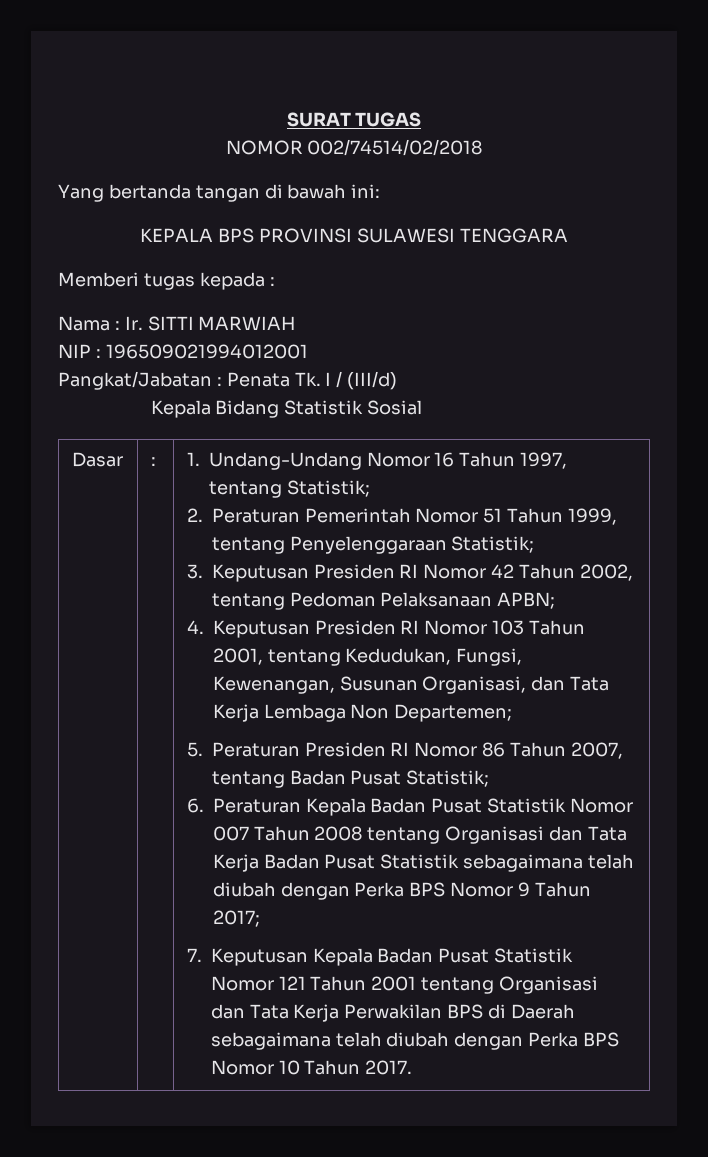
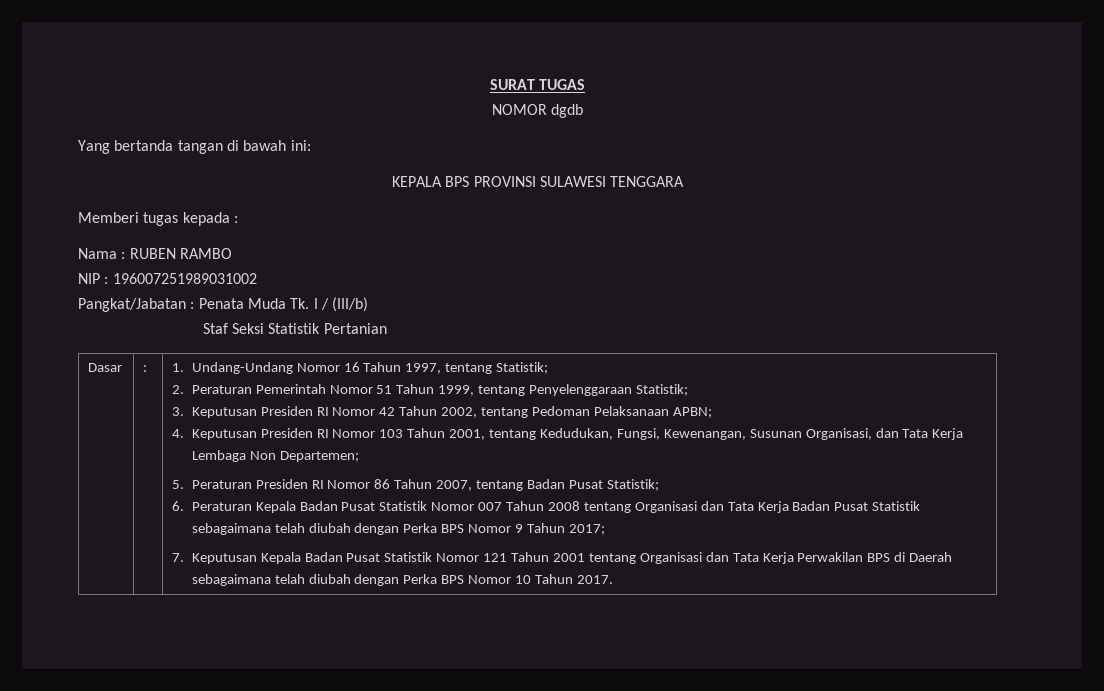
[307,139,483,156] 002/74514/02/2018 -> [551,104,584,118] dgdb
[124,316,296,331] Ir. SITTI MARWIAH -> [129,248,232,259] RUBEN RAMBO
[105,344,308,359] 196509021994012001 -> [112,273,257,284] 196007251989031002
(290, 379) none -> [247,298,286,309] Muda
[347,371,398,390] [150,400,423,418] (III/d) // Kepala Bidang Statistik Sosial -> [332,297,369,312] [202,323,387,334] (III/b) // Staf Seksi Statistik Pertanian

